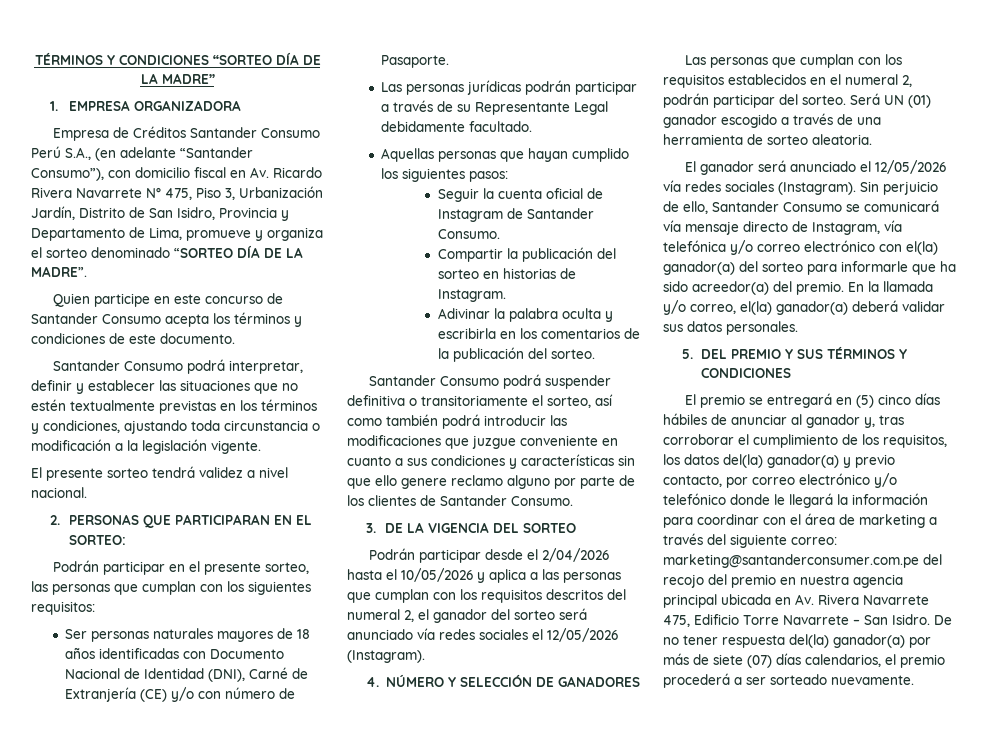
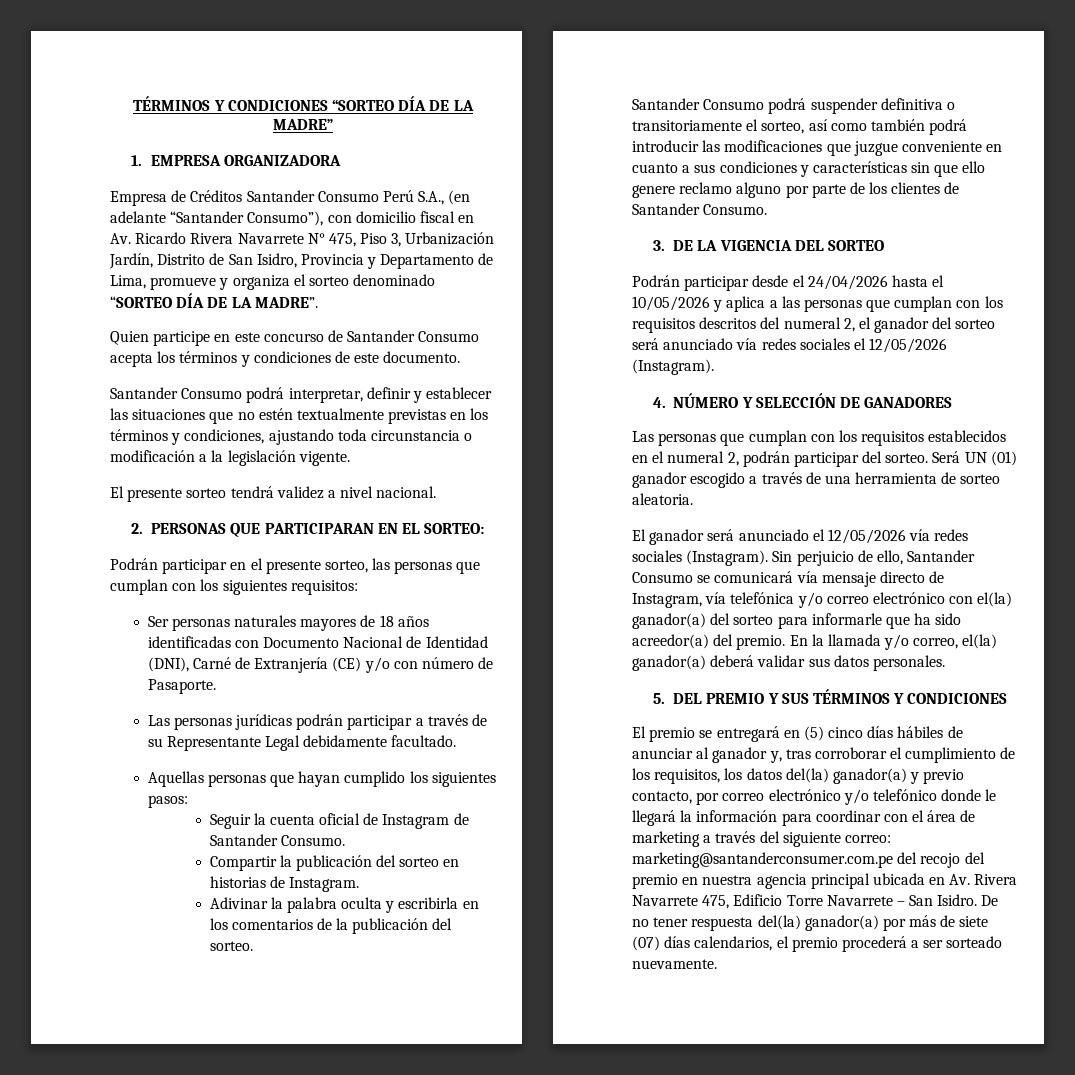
[541,548,609,562] 2/04/2026 -> [807,275,888,290] 24/04/2026

